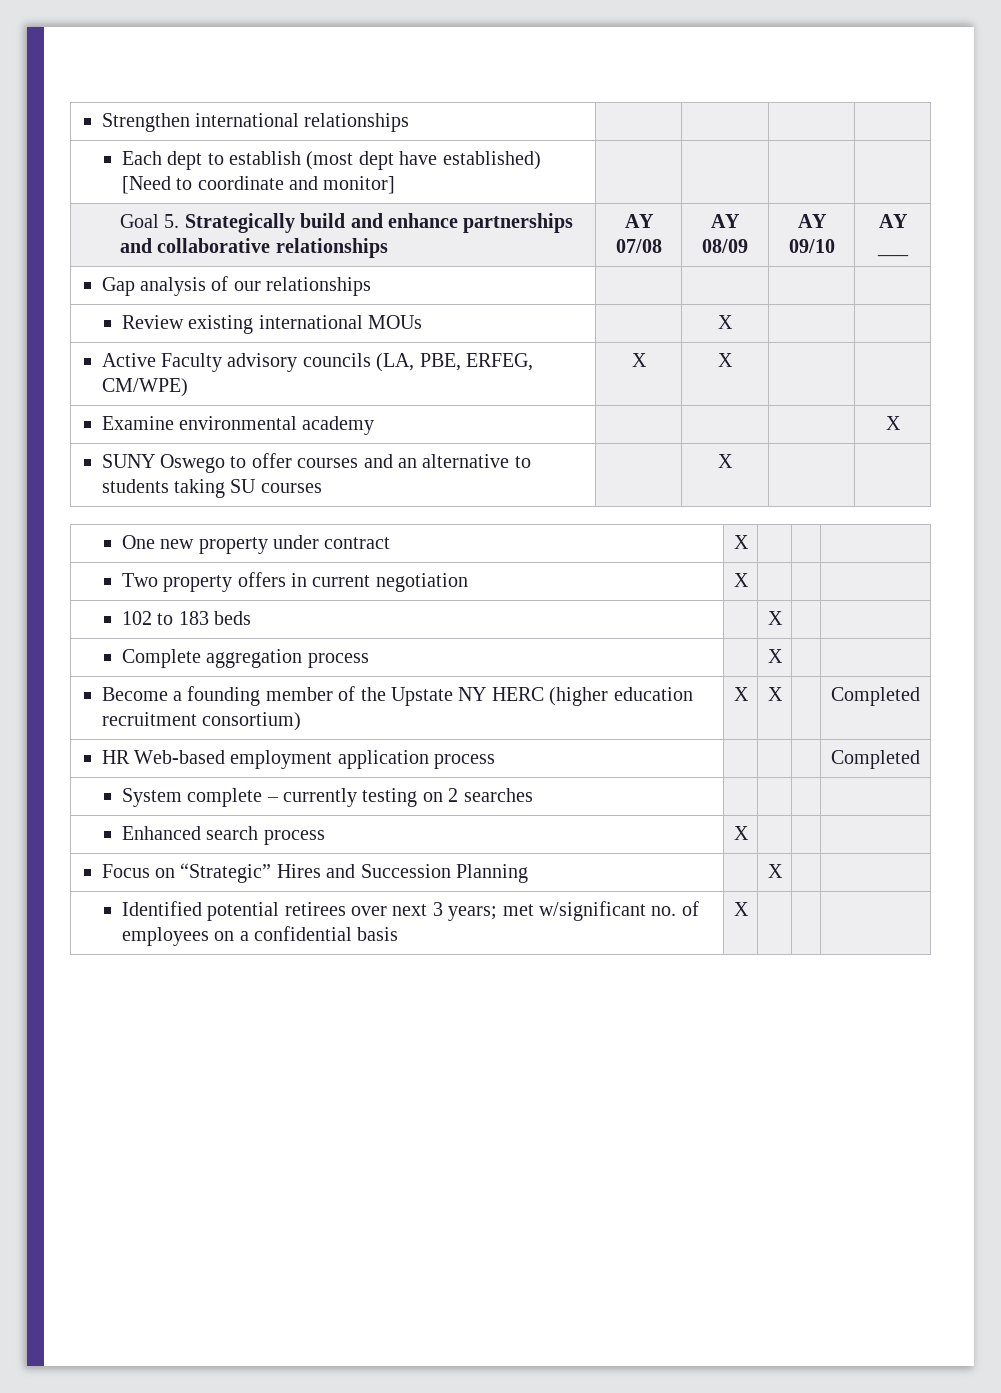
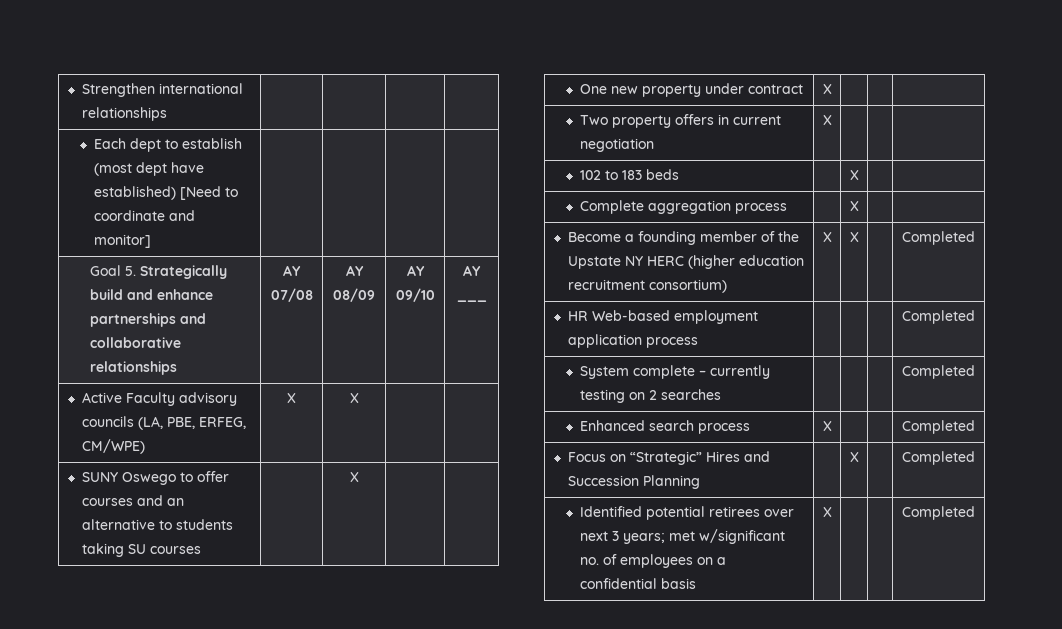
[101,276,372,296] [121,315,422,334] [718,315,733,329] // Gap analysis of our relationships | | | | // Review existing international MOUs | | X | | -> (487, 301) none
[101,416,375,435] [885,416,901,430] // Examine environmental academy | | | | X -> (359, 398) none
(533, 795) none -> [902,365,975,379] Completed
(749, 833) none -> [902,420,975,434] Completed
(783, 871) none -> [902,451,975,465] Completed
(749, 909) none -> [902,506,975,520] Completed

